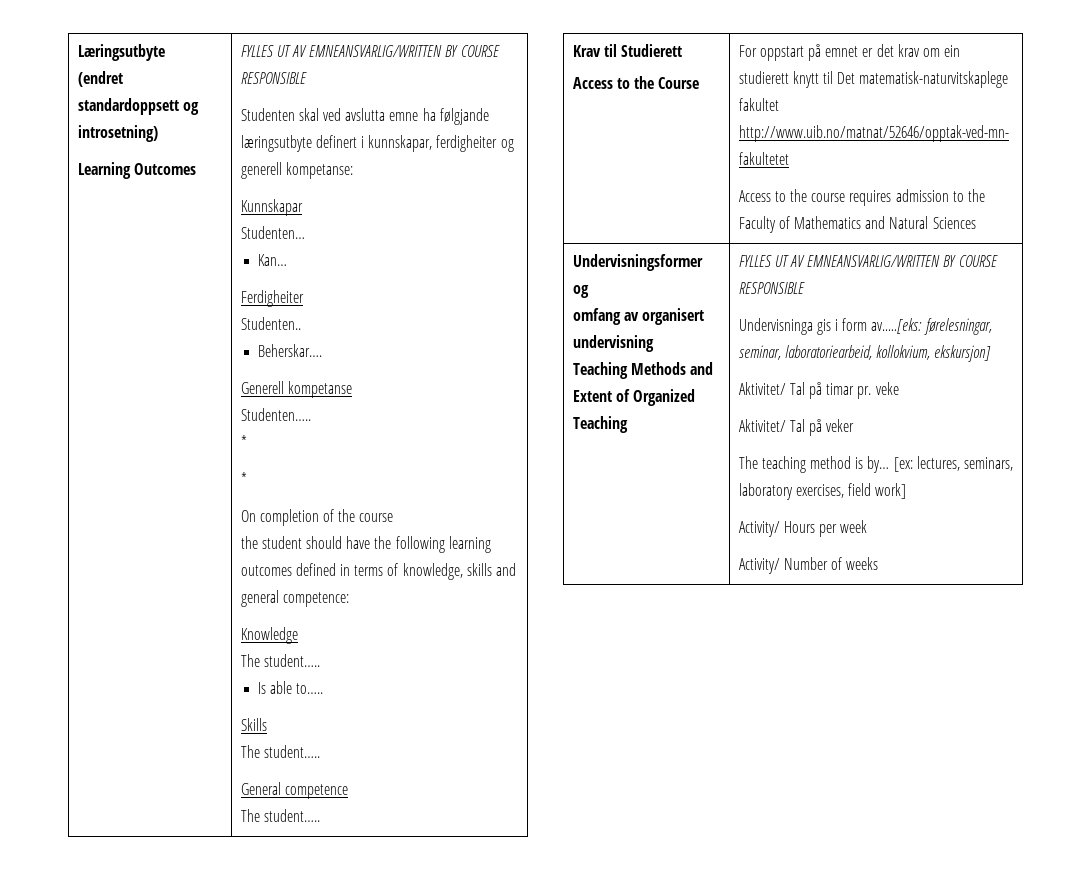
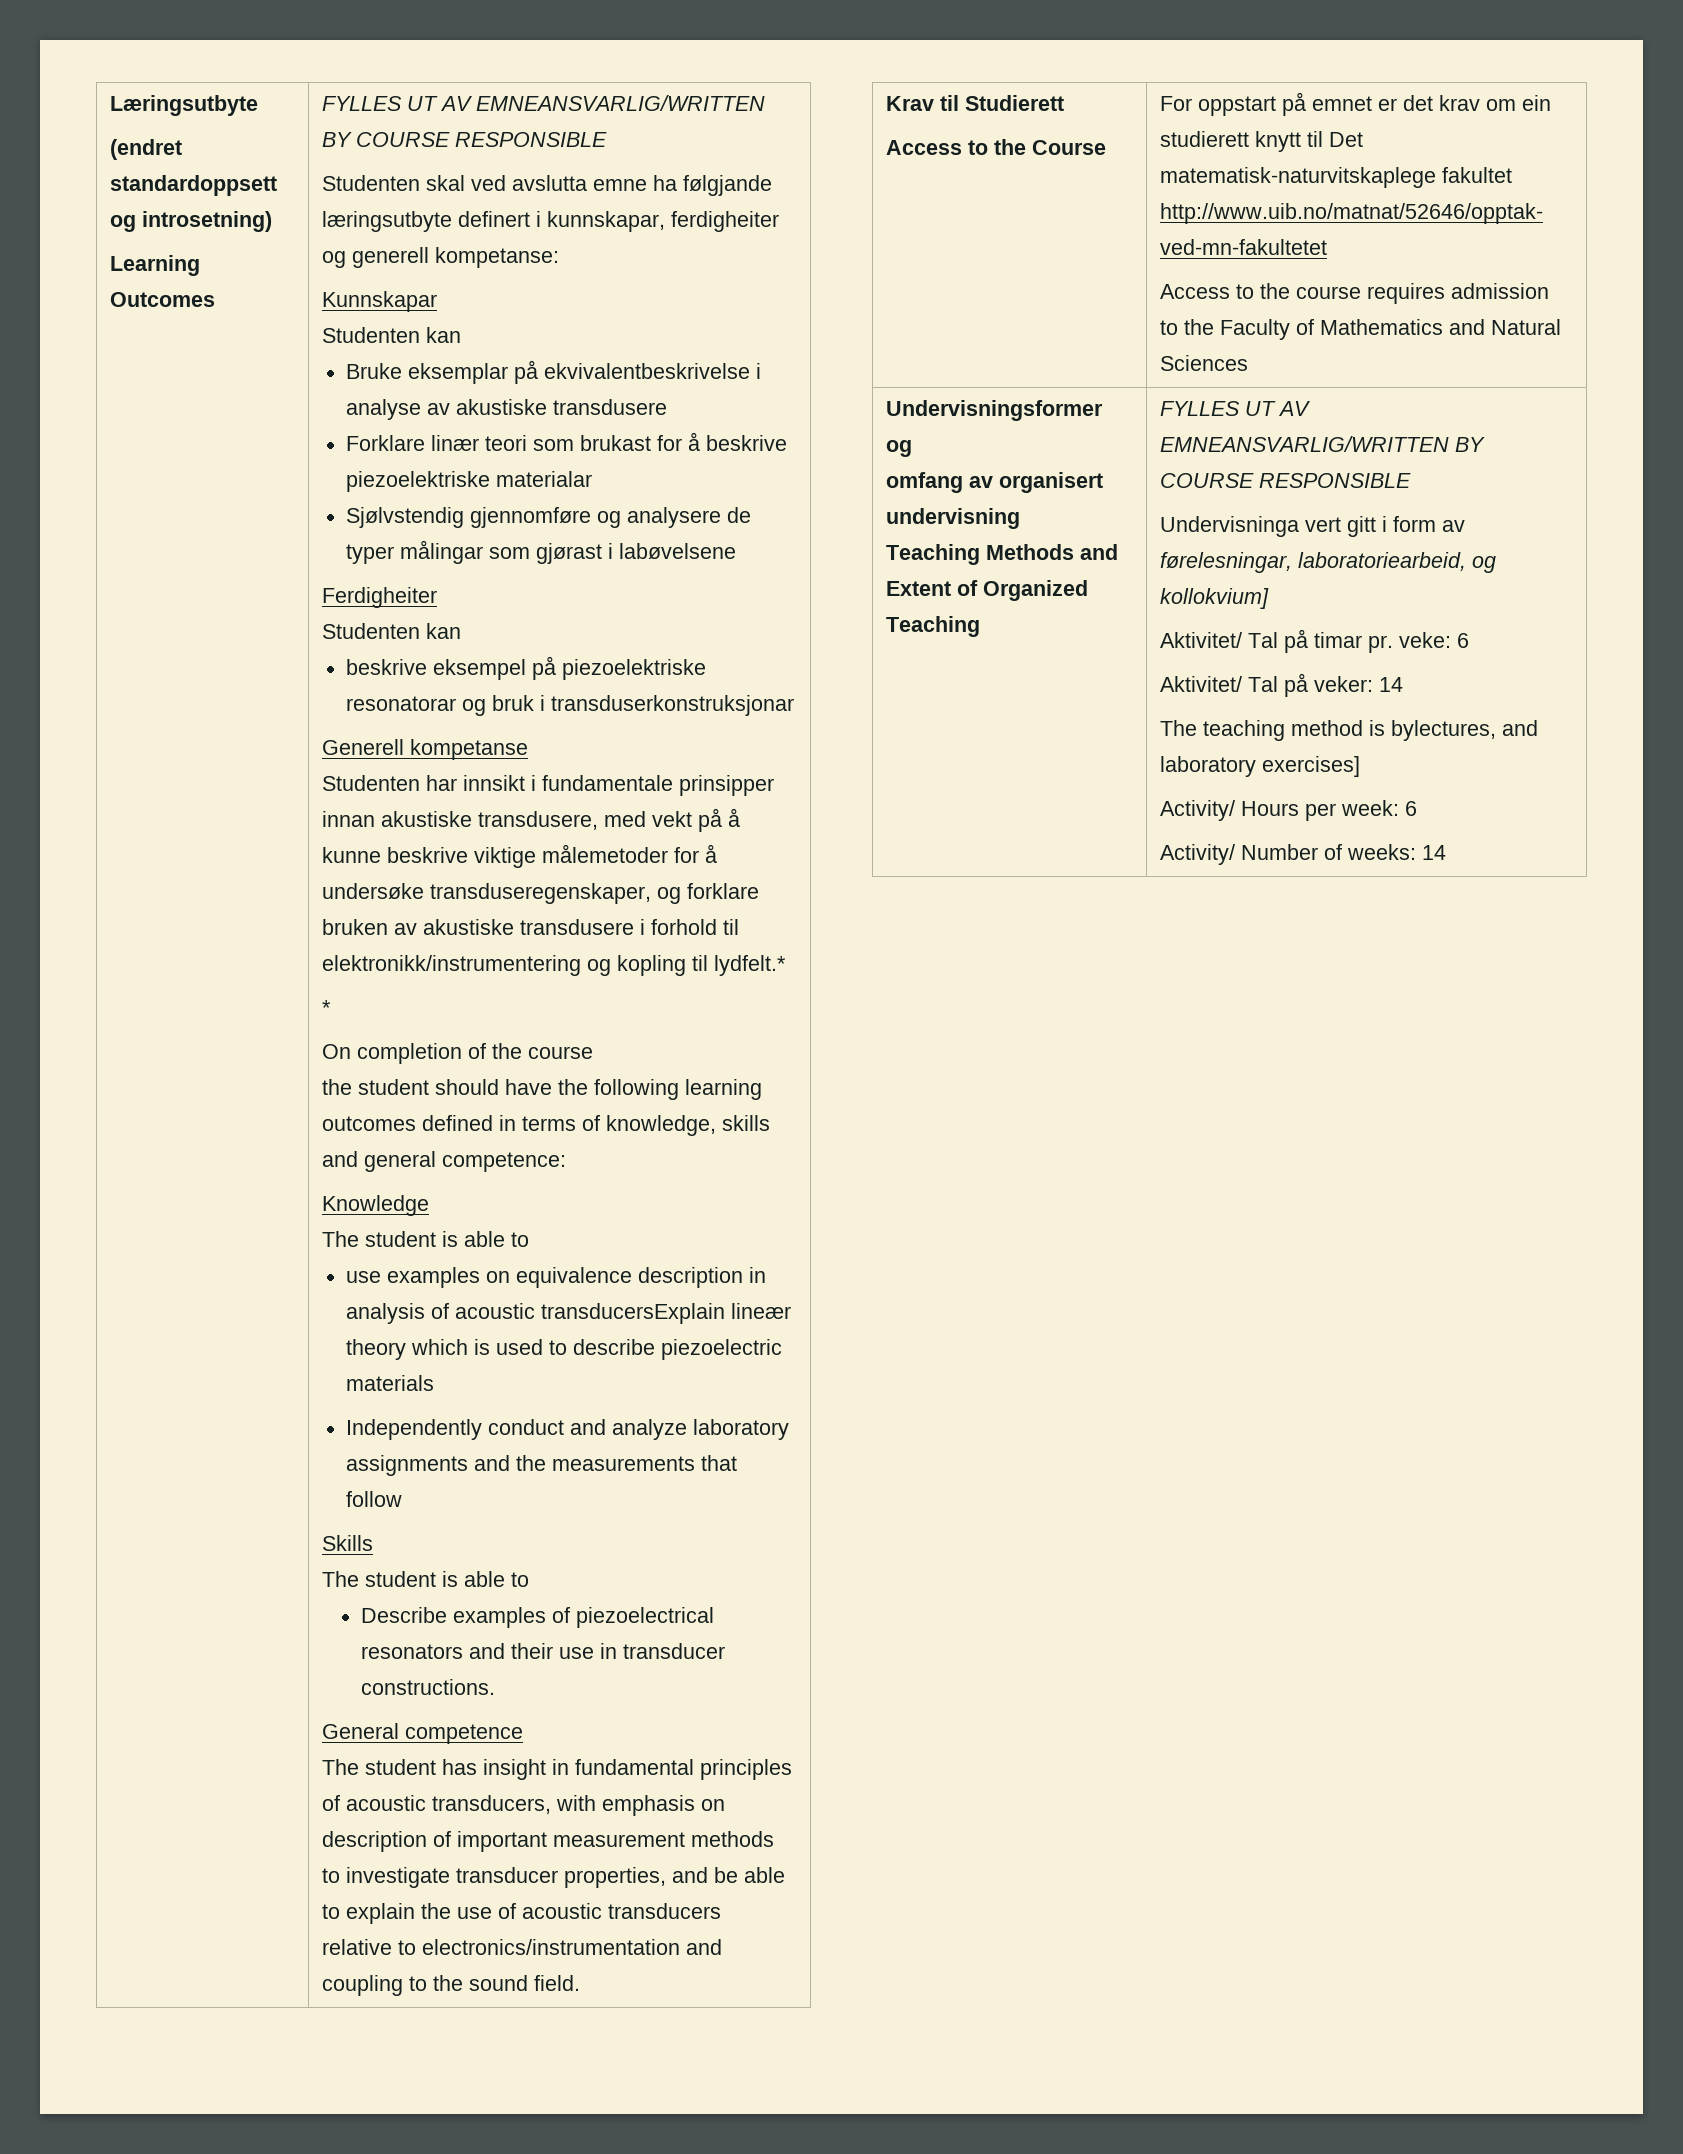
[240,226,305,239] [257,254,287,266] [240,290,304,307] [240,317,301,330] [257,344,322,357] [240,381,352,398] [240,408,311,421] [240,435,247,448] Studenten… // Kan… // Ferdigheiter // Studenten.. // Beherskar…. // Generell kompetanse // Studenten….. // * -> [322,327,462,343] [346,360,762,384] [346,399,668,420] [346,432,788,451] [346,471,593,492] [346,507,752,528] [346,540,737,564] [322,587,438,608] [322,623,462,639] [346,656,707,680] [346,695,795,716] [322,739,529,760] [322,775,775,796] [322,808,741,832] [322,844,718,868] [322,883,760,904] [322,919,740,935] [322,955,787,976] Studenten kan // Bruke eksemplar på ekvivalentbeskrivelse i analyse av akustiske transdusere // Forklare linær teori som brukast for å beskrive piezoelektriske materialar // Sjølvstendig gjennomføre og analysere de typer målingar som gjørast i labøvelsene // Ferdigheiter // Studenten kan // beskrive eksempel på piezoelektriske resonatorar og bruk i transduserkonstruksjonar // Generell kompetanse // Studenten har innsikt i fundamentale prinsipper innan akustiske transdusere, med vekt på å kunne beskrive viktige målemetoder for å undersøke transduseregenskaper, og forklare bruken av akustiske transdusere i forhold til elektronikk/instrumentering og kopling til lydfelt.*
[263,654,320,667] [257,681,324,694] [240,718,267,731] [240,745,320,758] [240,782,348,799] [240,809,320,822] student….. // Is able to….. // Skills // The student….. // General competence // The student….. -> [365,1231,530,1247] [346,1267,767,1288] [346,1303,792,1324] [346,1339,783,1360] [346,1375,435,1391] [346,1419,790,1440] [346,1455,738,1476] [346,1491,403,1507] [322,1535,374,1551] [322,1571,530,1587] [361,1607,715,1628] [361,1643,726,1659] [361,1679,496,1695] [322,1723,524,1744] [322,1759,793,1780] [322,1795,726,1816] [322,1831,775,1852] [322,1867,786,1888] [322,1903,722,1924] [322,1939,723,1955] [322,1975,581,1996] student is able to // use examples on equivalence description in analysis of acoustic transducersExplain lineær theory which is used to describe piezoelectric materials // Independently conduct and analyze laboratory assignments and the measurements that follow // Skills // The student is able to // Describe examples of piezoelectrical resonators and their use in transducer constructions. // General competence // The student has insight in fundamental principles of acoustic transducers, with emphasis on description of important measurement methods to investigate transducer properties, and be able to explain the use of acoustic transducers relative to electronics/instrumentation and coupling to the sound field.
[816,318,992,335] [738,345,992,362] gis i form av…..[eks: førelesningar, seminar, laboratoriearbeid, kollokvium, ekskursjon] -> [1305,516,1466,537] [1160,552,1497,573] [1160,588,1270,609] vert gitt i form av førelesningar, laboratoriearbeid, og kollokvium]
[875,382,899,395] [738,419,855,436] veke // Aktivitet/ Tal på veker -> [1399,632,1470,648] [1160,673,1404,697] veke: 6 // Aktivitet/ Tal på veker: 14
[867,456,1013,473] [738,483,907,500] by… [ex: lectures, seminars, laboratory exercises, field work] -> [1391,720,1539,741] [1160,756,1361,777] bylectures, and laboratory exercises]
[840,520,868,533] week -> [1341,800,1418,816] week: 6
[846,557,879,570] weeks -> [1347,844,1447,860] weeks: 14

